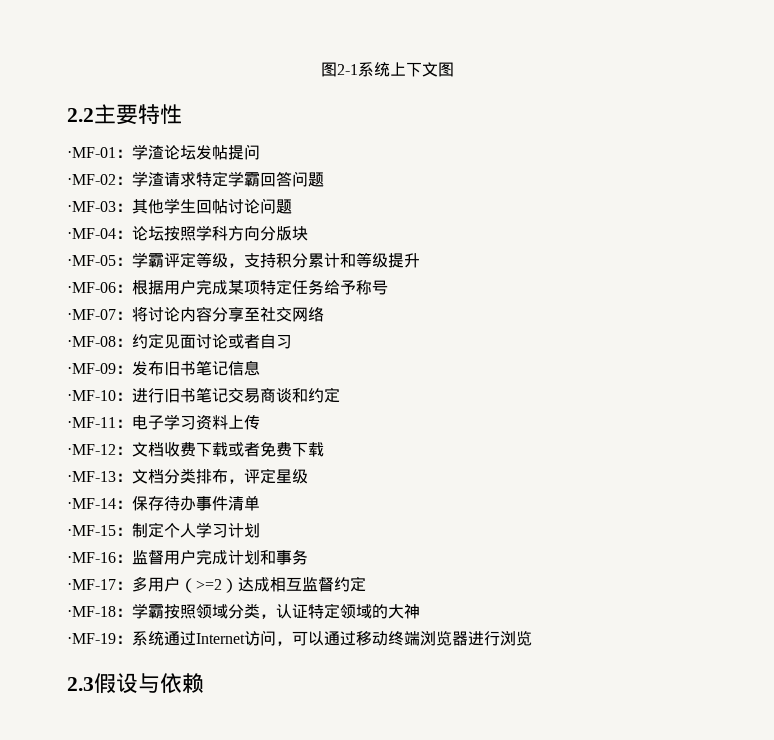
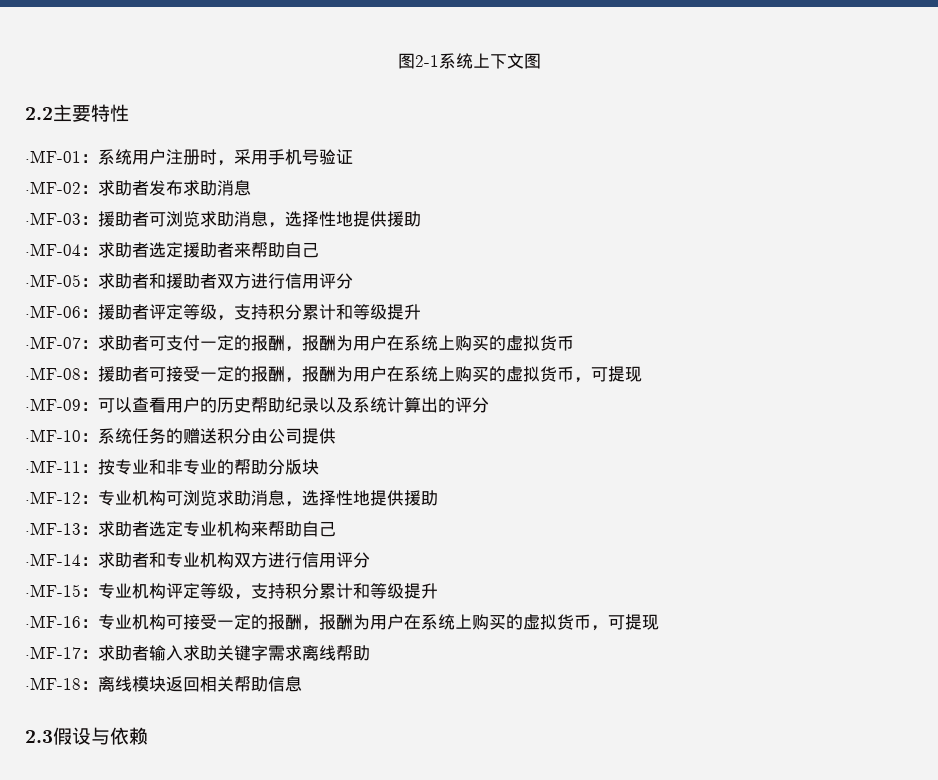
[132,144,260,160] [67,171,324,187] [67,198,292,214] [67,225,308,241] [67,252,420,268] [67,279,388,295] [67,306,324,322] [67,333,292,349] [67,360,260,376] [67,387,340,403] [67,414,260,430] [67,442,324,457] [67,468,308,484] [67,495,260,511] [67,522,260,538] [67,549,308,565] [67,576,366,593] [67,603,420,619] [67,630,532,646] 学渣论坛发帖提问 // ·MF-02：学渣请求特定学霸回答问题 // ·MF-03：其他学生回帖讨论问题 // ·MF-04：论坛按照学科方向分版块 // ·MF-05：学霸评定等级，支持积分累计和等级提升 // ·MF-06：根据用户完成某项特定任务给予称号 // ·MF-07：将讨论内容分享至社交网络 // ·MF-08：约定见面讨论或者自习 // ·MF-09：发布旧书笔记信息 // ·MF-10：进行旧书笔记交易商谈和约定 // ·MF-11：电子学习资料上传 // ·MF-12：文档收费下载或者免费下载 // ·MF-13：文档分类排布，评定星级 // ·MF-14：保存待办事件清单 // ·MF-15：制定个人学习计划 // ·MF-16：监督用户完成计划和事务 // ·MF-17：多用户（>=2）达成相互监督约定 // ·MF-18：学霸按照领域分类，认证特定领域的大神 // ·MF-19：系统通过Internet访问，可以通过移动终端浏览器进行浏览 -> [98,149,353,166] [25,180,251,196] [25,211,421,228] [25,242,319,258] [25,273,353,289] [25,304,421,321] [25,335,574,352] [25,366,642,383] [25,397,489,413] [25,428,336,444] [25,459,319,475] [25,490,438,507] [25,521,336,537] [25,552,370,568] [25,583,438,600] [25,614,659,631] [25,645,370,661] [25,676,302,692] 系统用户注册时，采用手机号验证 // ·MF-02：求助者发布求助消息 // ·MF-03：援助者可浏览求助消息，选择性地提供援助 // ·MF-04：求助者选定援助者来帮助自己 // ·MF-05：求助者和援助者双方进行信用评分 // ·MF-06：援助者评定等级，支持积分累计和等级提升 // ·MF-07：求助者可支付一定的报酬，报酬为用户在系统上购买的虚拟货币 // ·MF-08：援助者可接受一定的报酬，报酬为用户在系统上购买的虚拟货币，可提现 // ·MF-09：可以查看用户的历史帮助纪录以及系统计算出的评分 // ·MF-10：系统任务的赠送积分由公司提供 // ·MF-11：按专业和非专业的帮助分版块 // ·MF-12：专业机构可浏览求助消息，选择性地提供援助 // ·MF-13：求助者选定专业机构来帮助自己 // ·MF-14：求助者和专业机构双方进行信用评分 // ·MF-15：专业机构评定等级，支持积分累计和等级提升 // ·MF-16：专业机构可接受一定的报酬，报酬为用户在系统上购买的虚拟货币，可提现 // ·MF-17：求助者输入求助关键字需求离线帮助 // ·MF-18：离线模块返回相关帮助信息

